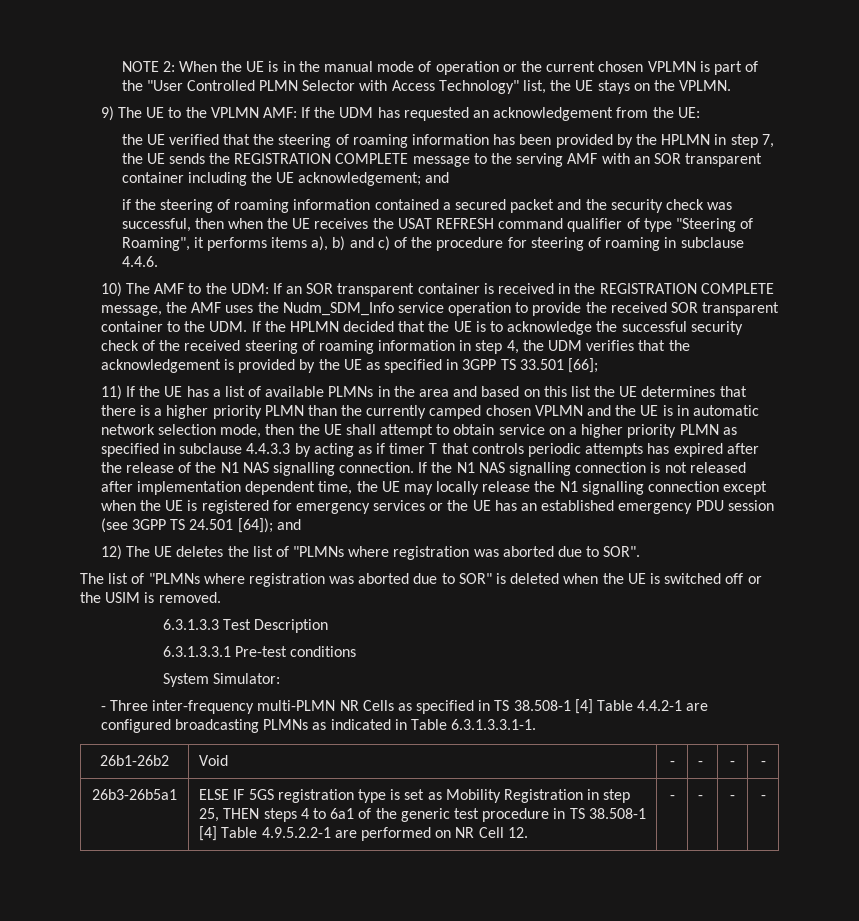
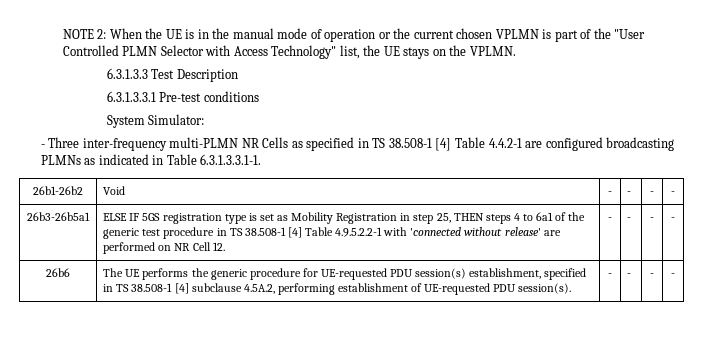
[100,106,700,121] [121,134,774,148] [121,153,763,167] [121,172,450,186] [121,199,733,213] [121,218,754,232] [121,236,744,251] [121,256,158,267] [100,282,774,297] [100,302,780,316] [100,321,743,335] [100,340,690,354] [100,358,598,373] [100,385,747,400] [100,405,759,419] [100,424,737,438] [100,443,759,457] [100,462,746,476] [100,481,768,495] [100,500,774,514] [100,518,301,533] [100,545,641,560] [80,573,762,587] [80,592,221,603] // 9) The UE to the VPLMN AMF: If the UDM has requested an acknowledgement from the UE: // the UE verified that the steering of roaming information has been provided by the HPLMN in step 7, the UE sends the REGISTRATION COMPLETE message to the serving AMF with an SOR transparent container including the UE acknowledgement; and // if the steering of roaming information contained a secured packet and the security check was successful, then when the UE receives the USAT REFRESH command qualifier of type "Steering of Roaming", it performs items a), b) and c) of the procedure for steering of roaming in subclause 4.4.6. // 10) The AMF to the UDM: If an SOR transparent container is received in the REGISTRATION COMPLETE message, the AMF uses the Nudm_SDM_Info service operation to provide the received SOR transparent container to the UDM. If the HPLMN decided that the UE is to acknowledge the successful security check of the received steering of roaming information in step 4, the UDM verifies that the acknowledgement is provided by the UE as specified in 3GPP TS 33.501 [66]; // 11) If the UE has a list of available PLMNs in the area and based on this list the UE determines that there is a higher priority PLMN than the currently camped chosen VPLMN and the UE is in automatic network selection mode, then the UE shall attempt to obtain service on a higher priority PLMN as specified in subclause 4.4.3.3 by acting as if timer T that controls periodic attempts has expired after the release of the N1 NAS signalling connection. If the N1 NAS signalling connection is not released after implementation dependent time, the UE may locally release the N1 signalling connection except when the UE is registered for emergency services or the UE has an established emergency PDU session (see 3GPP TS 24.501 [64]); and // 12) The UE deletes the list of "PLMNs where registration was aborted due to SOR". // The list of "PLMNs where registration was aborted due to SOR" is deleted when the UE is switched off or the USIM is removed. -> (516, 51) none
(331, 832) none -> [383,227,541,236] with 'connected without release'
(766, 797) none -> [46,268,70,277] [103,268,587,280] [103,283,572,295] [608,273,612,277] [627,273,632,277] [650,273,654,277] [671,273,675,277] // 26b6 | The UE performs the generic procedure for UE-requested PDU session(s) establishment, specified in TS 38.508-1 [4] subclause 4.5A.2, performing establishment of UE-requested PDU session(s). | - | - | - | -

